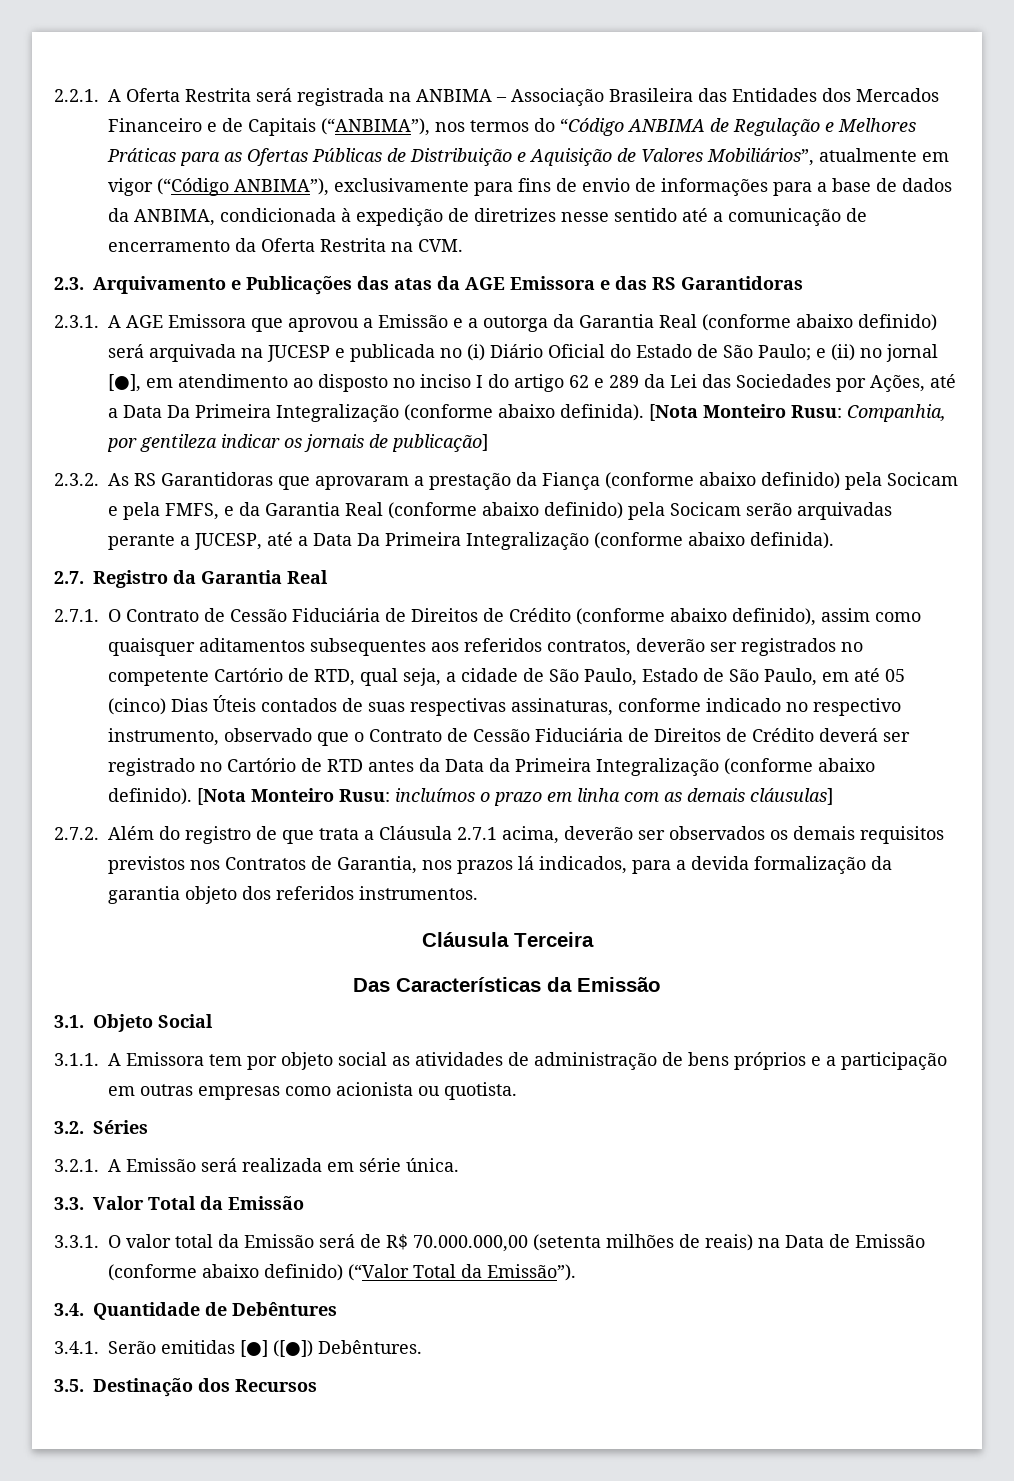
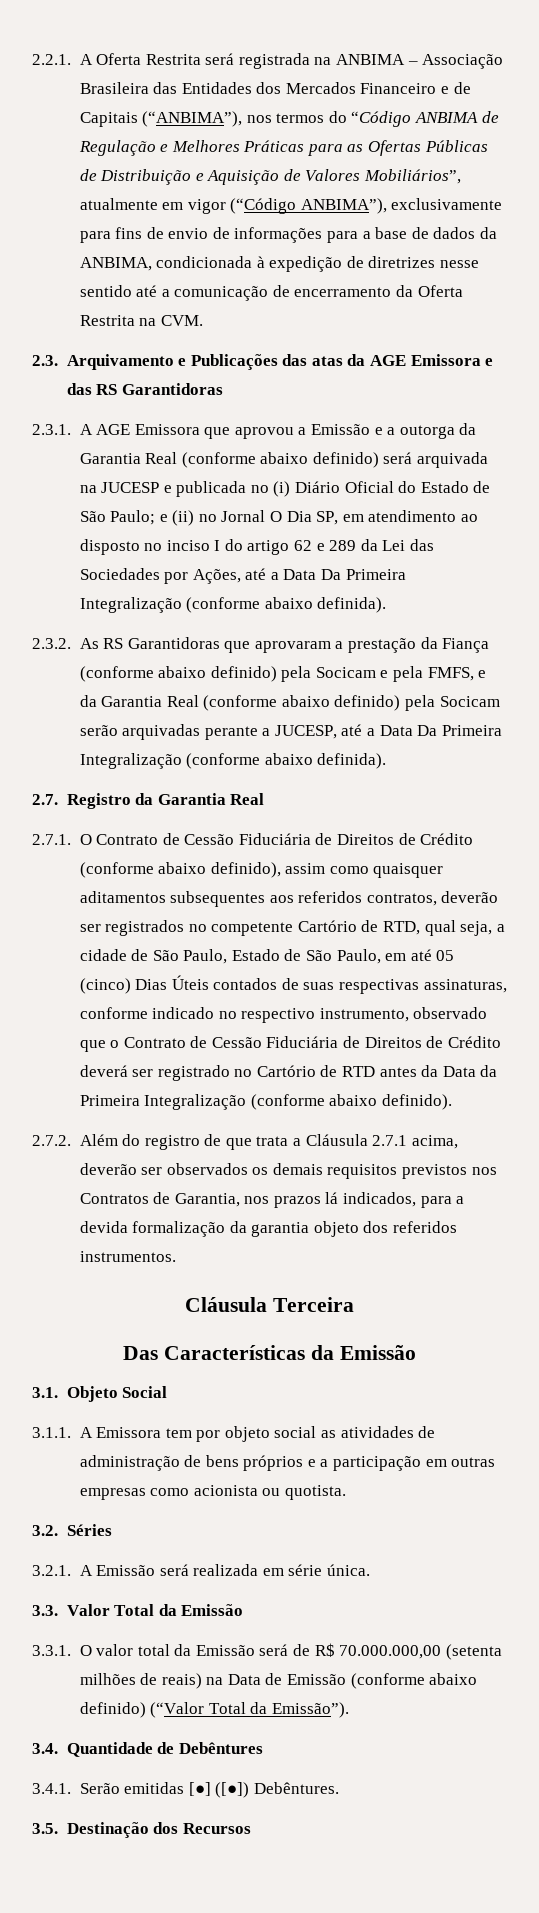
[886,344,938,362] [108,374,141,392] jornal [●], -> [221,510,339,525] Jornal O Dia SP,
[649,404,946,422] [107,434,488,452] [Nota Monteiro Rusu: Companhia, por gentileza indicar os jornais de publicação] -> (387, 605) none
[197,788,833,806] [Nota Monteiro Rusu: incluímos o prazo em linha com as demais cláusulas] -> (452, 1102) none

